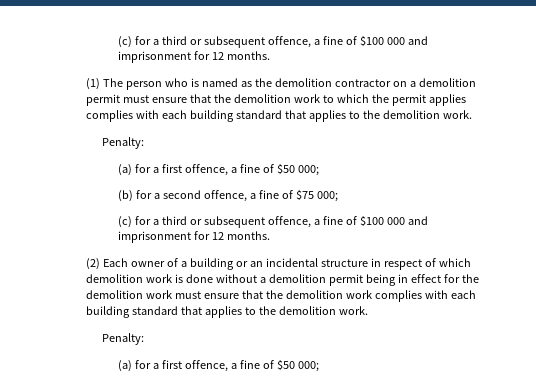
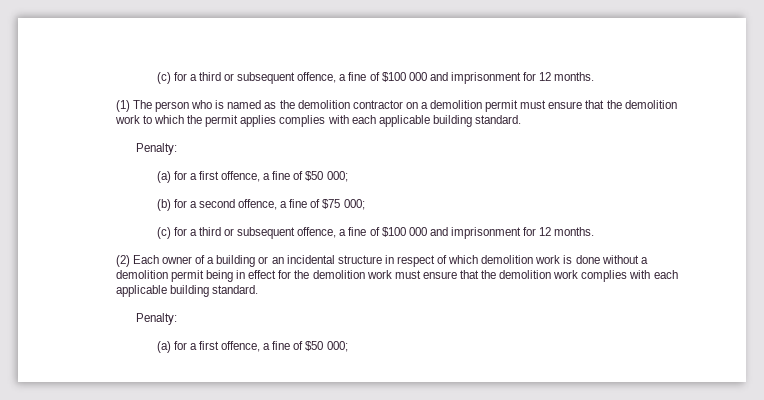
[189,110,472,122] building standard that applies to the demolition work. -> [378,115,521,127] applicable building standard.
[85,306,368,318] building standard that applies to the demolition work. -> [115,285,258,297] applicable building standard.

